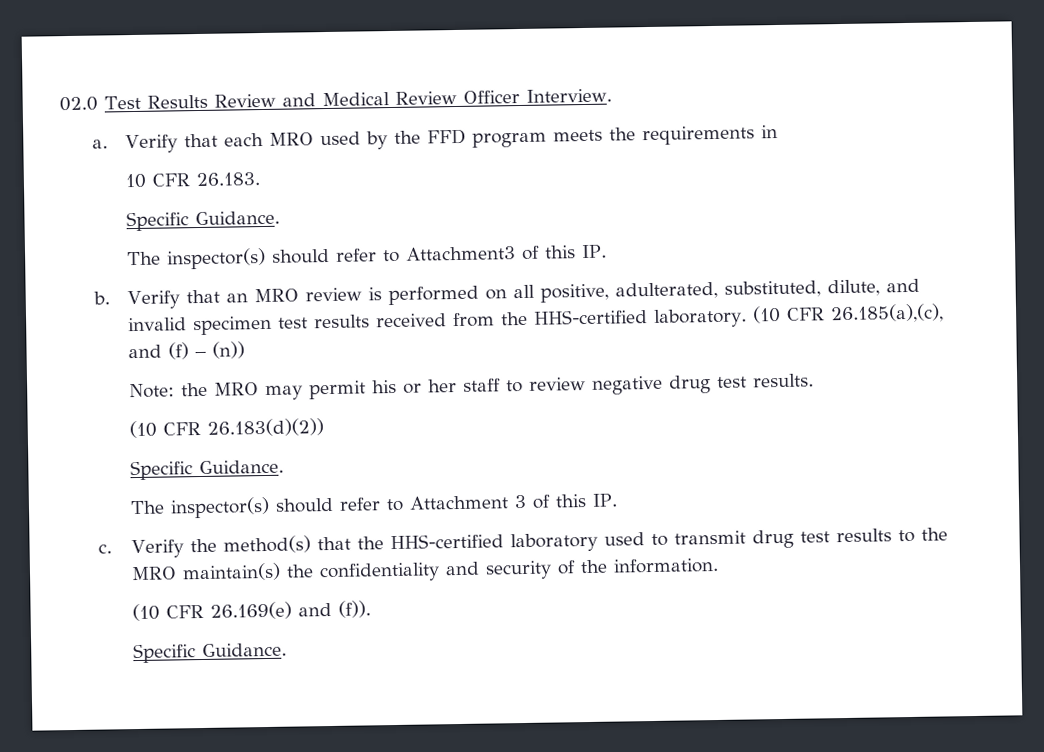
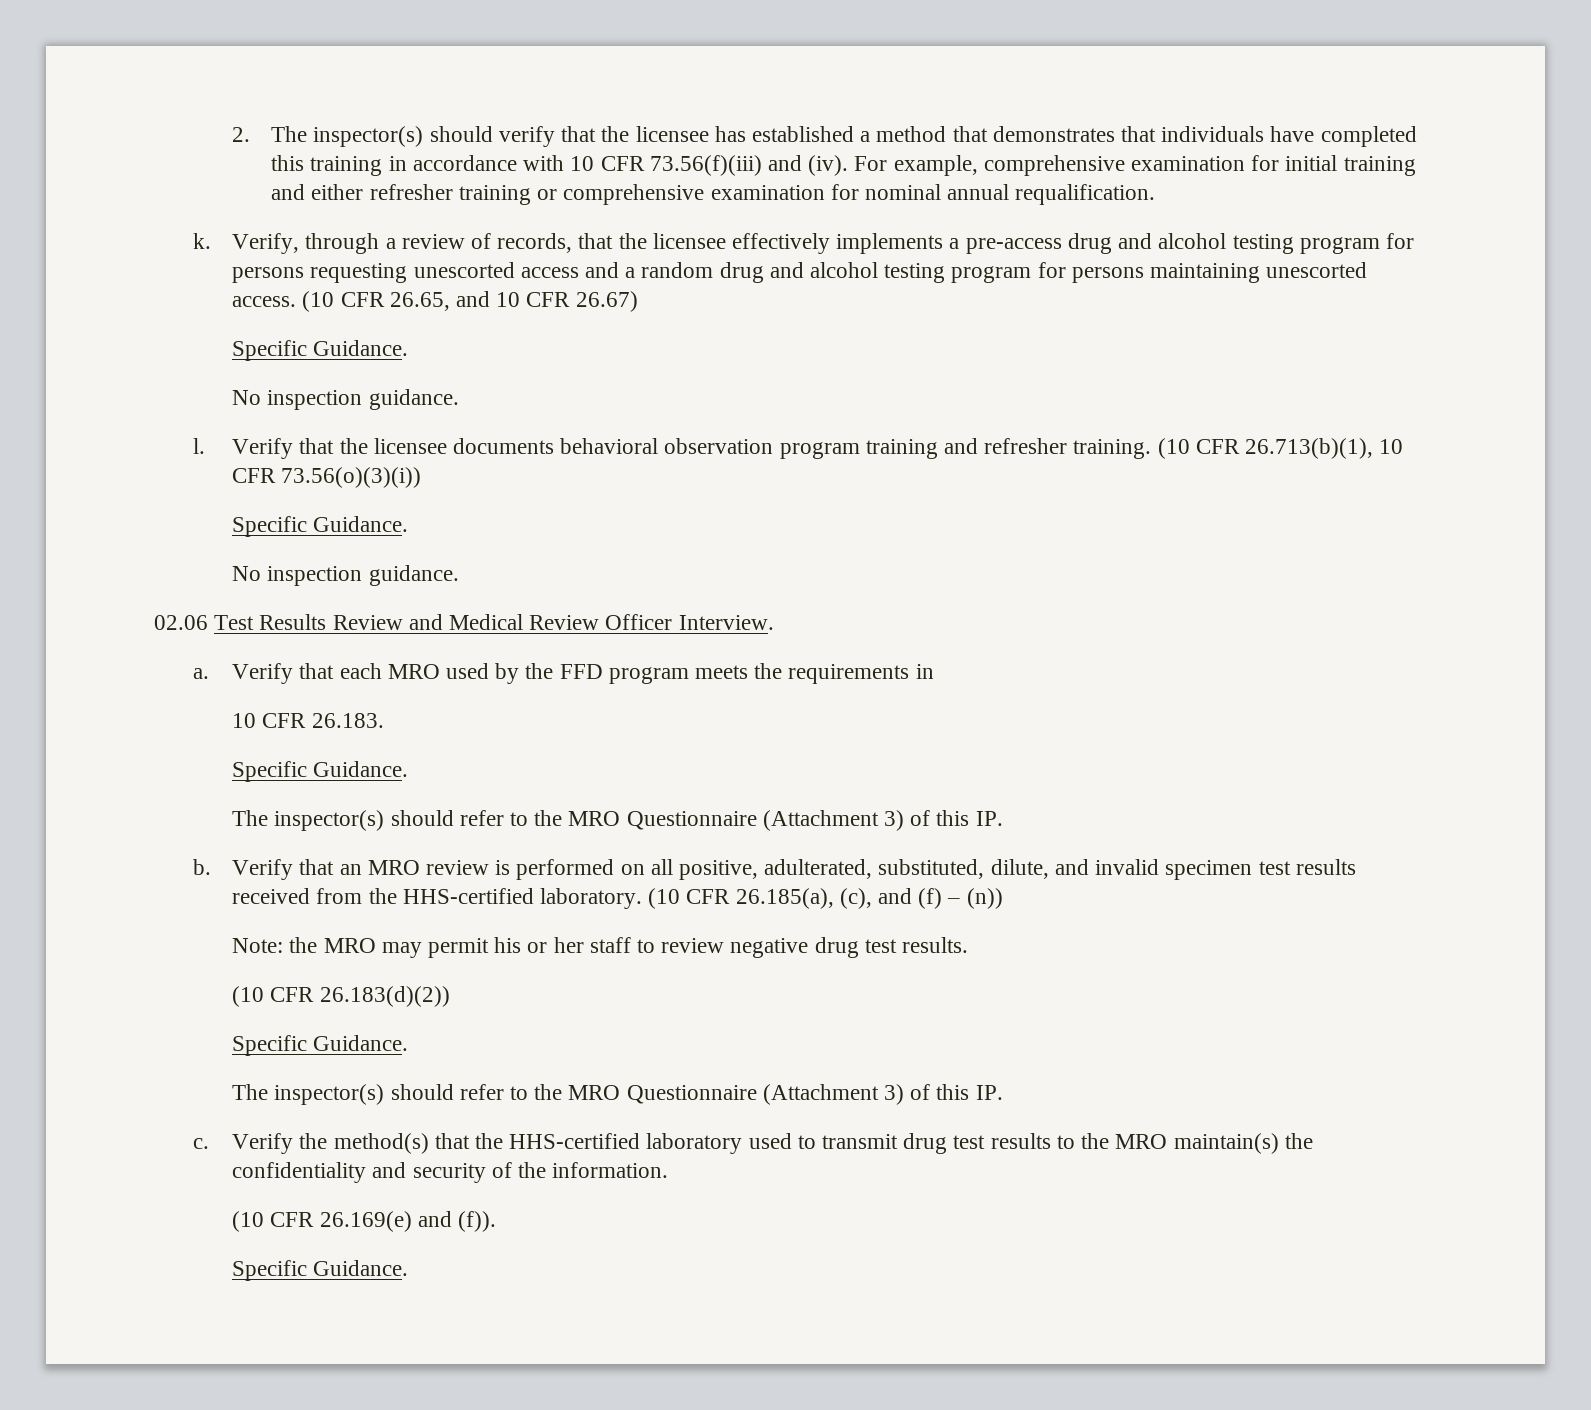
[59,96,98,112] 02.0 -> [232,126,1417,147] [271,155,1416,176] [271,184,1156,205] [193,233,1414,254] [232,262,1368,283] [232,291,638,312] [232,340,409,361] [232,389,459,410] [193,438,1404,459] [232,467,422,488] [232,516,409,537] [232,565,459,586] [154,615,208,630] 2. The inspector(s) should verify that the licensee has established a method that demonstrates that individuals have completed this training in accordance with 10 CFR 73.56(f)(iii) and (iv). For example, comprehensive examination for initial training and either refresher training or comprehensive examination for nominal annual requalification. // k. Verify, through a review of records, that the licensee effectively implements a pre-access drug and alcohol testing program for persons requesting unescorted access and a random drug and alcohol testing program for persons maintaining unescorted access. (10 CFR 26.65, and 10 CFR 26.67) // Specific Guidance. // No inspection guidance. // l. Verify that the licensee documents behavioral observation program training and refresher training. (10 CFR 26.713(b)(1), 10 CFR 73.56(o)(3)(i)) // Specific Guidance. // No inspection guidance. // 02.06
[404,246,516,261] Attachment3 -> [534,810,905,831] the MRO Questionnaire (Attachment 3)
[829,303,944,324] 26.185(a),(c), -> [735,888,872,909] 26.185(a), (c),
[408,494,527,510] Attachment 3 -> [534,1084,905,1105] the MRO Questionnaire (Attachment 3)

